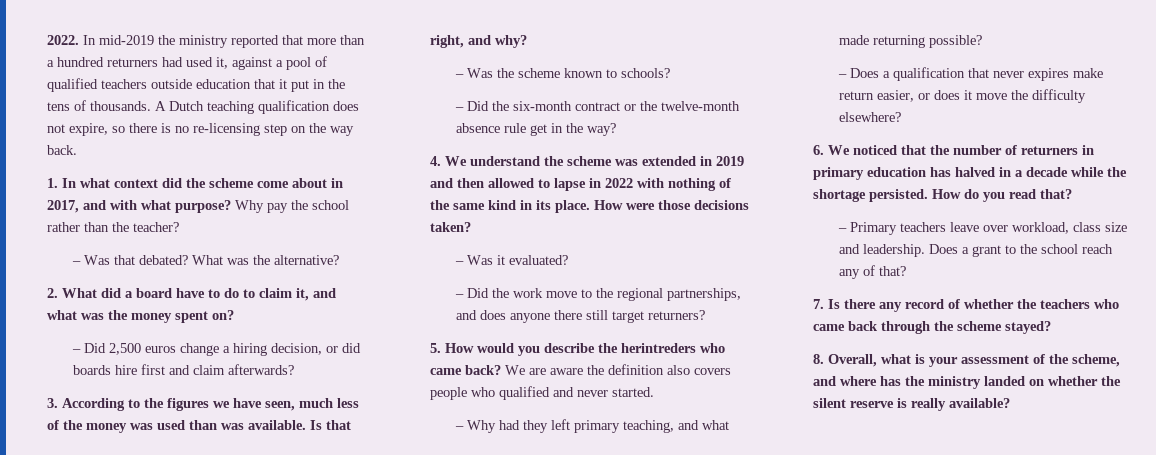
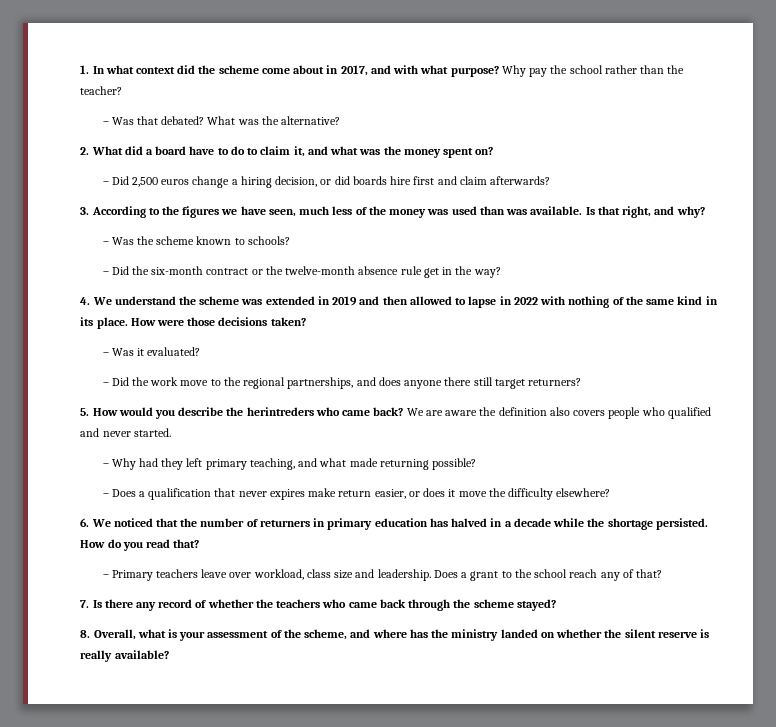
[46,35,365,48] [46,56,327,70] [46,78,345,92] [46,100,359,114] [46,123,354,136] [46,145,77,155] 2022. In mid-2019 the ministry reported that more than a hundred returners had used it, against a pool of qualified teachers outside education that it put in the tens of thousands. A Dutch teaching qualification does not expire, so there is no re-licensing step on the way back. // -> (80, 69) none

